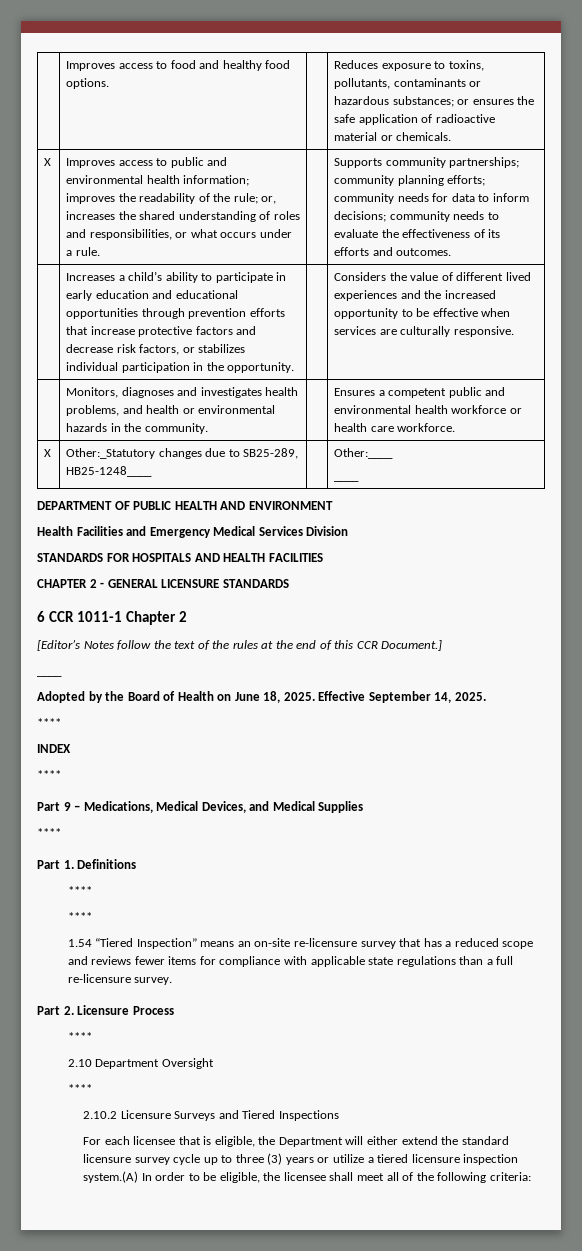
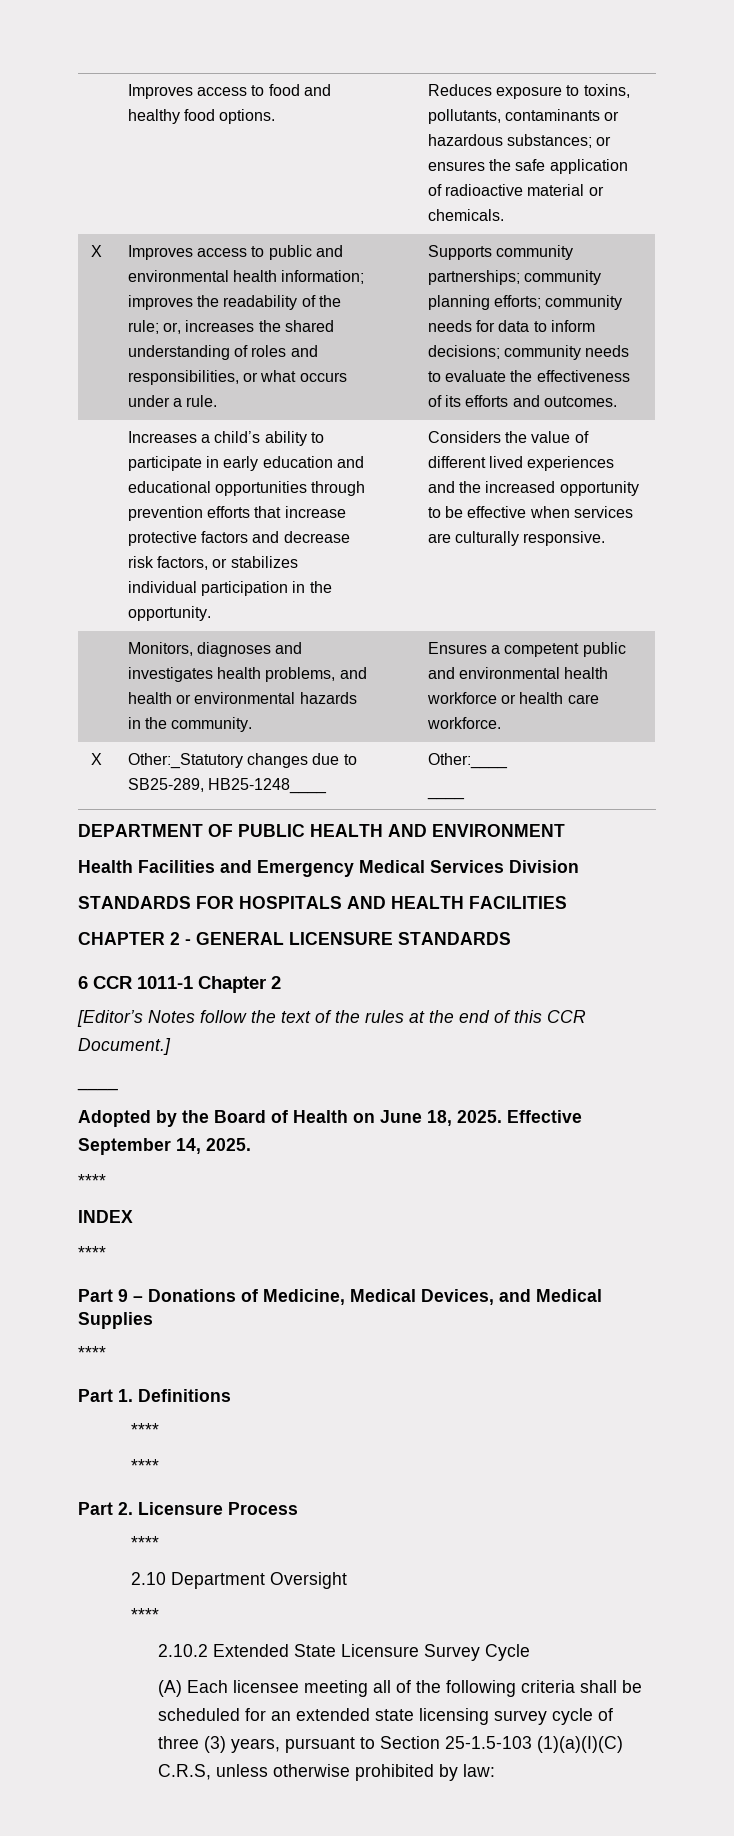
[83,801,153,813] Medications, -> [148,1289,345,1305] Donations of Medicine,
[67,938,534,949] [67,956,514,967] [67,974,173,985] // 1.54 “Tiered Inspection” means an on-site re-licensure survey that has a reduced scope and reviews fewer items for compliance with applicable state regulations than a full re-licensure survey. -> (160, 1465) none
[120,1110,339,1121] [83,1136,509,1147] [83,1153,519,1165] [83,1171,531,1183] Licensure Surveys and Tiered Inspections // For each licensee that is eligible, the Department will either extend the standard licensure survey cycle up to three (3) years or utilize a tiered licensure inspection system.(A) In order to be eligible, the licensee shall meet all of the following criteria: -> [213,1644,531,1661] [158,1680,643,1697] [158,1708,614,1725] [158,1736,624,1753] [158,1764,496,1781] Extended State Licensure Survey Cycle // (A) Each licensee meeting all of the following criteria shall be scheduled for an extended state licensing survey cycle of three (3) years, pursuant to Section 25-1.5-103 (1)(a)(I)(C) C.R.S, unless otherwise prohibited by law:

